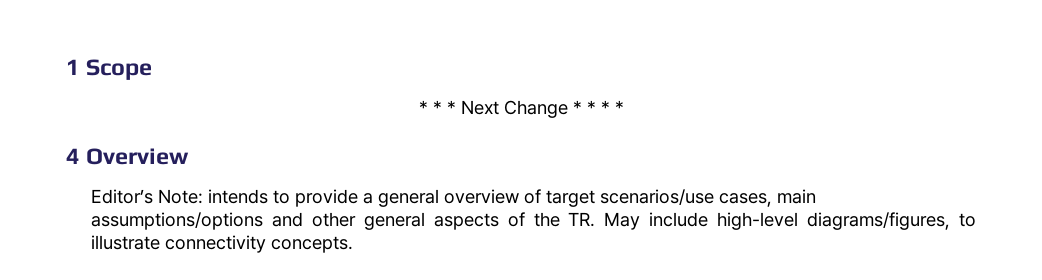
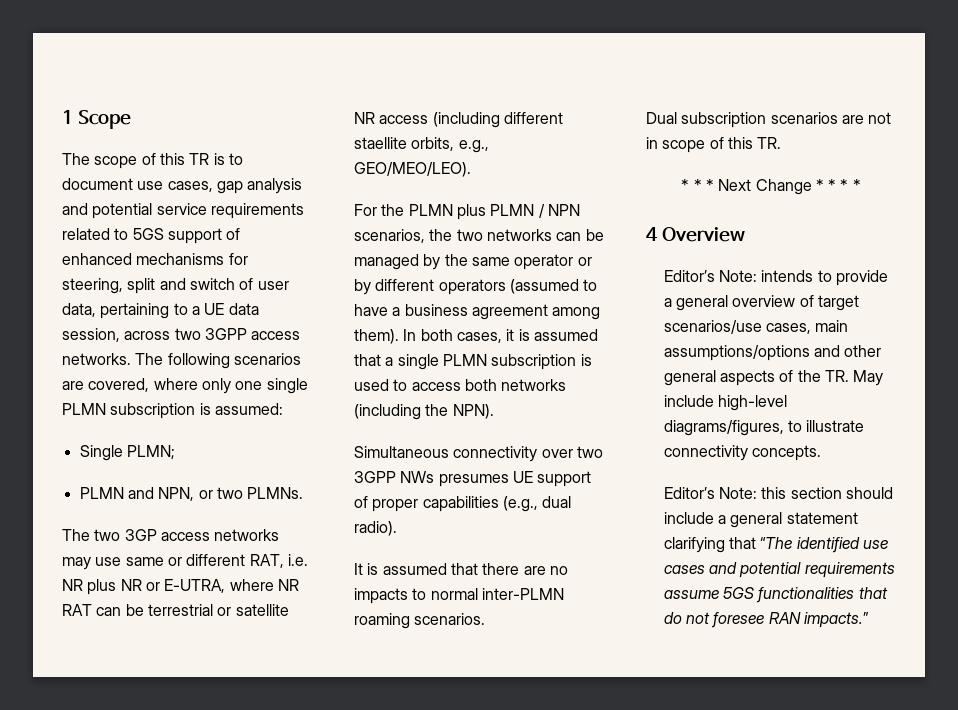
(153, 69) none -> [62,153,243,169] [62,178,303,194] [62,203,304,219] [62,228,241,244] [62,253,248,265] [62,278,289,294] [62,303,259,319] [62,328,301,342] [62,353,301,369] [62,378,308,394] [62,403,283,419] [79,445,175,461] [79,487,304,501] [62,529,280,541] [62,554,308,570] [62,579,299,595] [62,604,289,616] [354,112,563,128] [354,137,489,153] [354,162,471,177] [354,204,580,220] [354,229,604,243] [354,254,592,270] [354,279,598,295] [354,304,601,320] [354,329,598,344] [354,354,592,370] [354,379,567,391] [354,404,494,420] [354,446,603,462] [354,471,592,487] [354,496,572,512] [354,521,397,536] [354,563,568,575] [354,588,564,604] [354,613,486,629] [646,112,892,128] [646,137,782,153] // The scope of this TR is to document use cases, gap analysis and potential service requirements related to 5GS support of enhanced mechanisms for steering, split and switch of user data, pertaining to a UE data session, across two 3GPP access networks. The following scenarios are covered, where only one single PLMN subscription is assumed: // Single PLMN; // PLMN and NPN, or two PLMNs. // The two 3GP access networks may use same or different RAT, i.e. NR plus NR or E-UTRA, where NR RAT can be terrestrial or satellite NR access (including different staellite orbits, e.g., GEO/MEO/LEO). // For the PLMN plus PLMN / NPN scenarios, the two networks can be managed by the same operator or by different operators (assumed to have a business agreement among them). In both cases, it is assumed that a single PLMN subscription is used to access both networks (including the NPN). // Simultaneous connectivity over two 3GPP NWs presumes UE support of proper capabilities (e.g., dual radio). // It is assumed that there are no impacts to normal inter-PLMN roaming scenarios. // Dual subscription scenarios are not in scope of this TR.
(354, 244) none -> [663,487,893,499] [663,512,858,528] [663,537,888,553] [663,562,895,578] [663,587,888,603] [663,612,869,628] // Editor’s Note: this section should include a general statement clarifying that “The identified use cases and potential requirements assume 5GS functionalities that do not foresee RAN impacts.”

